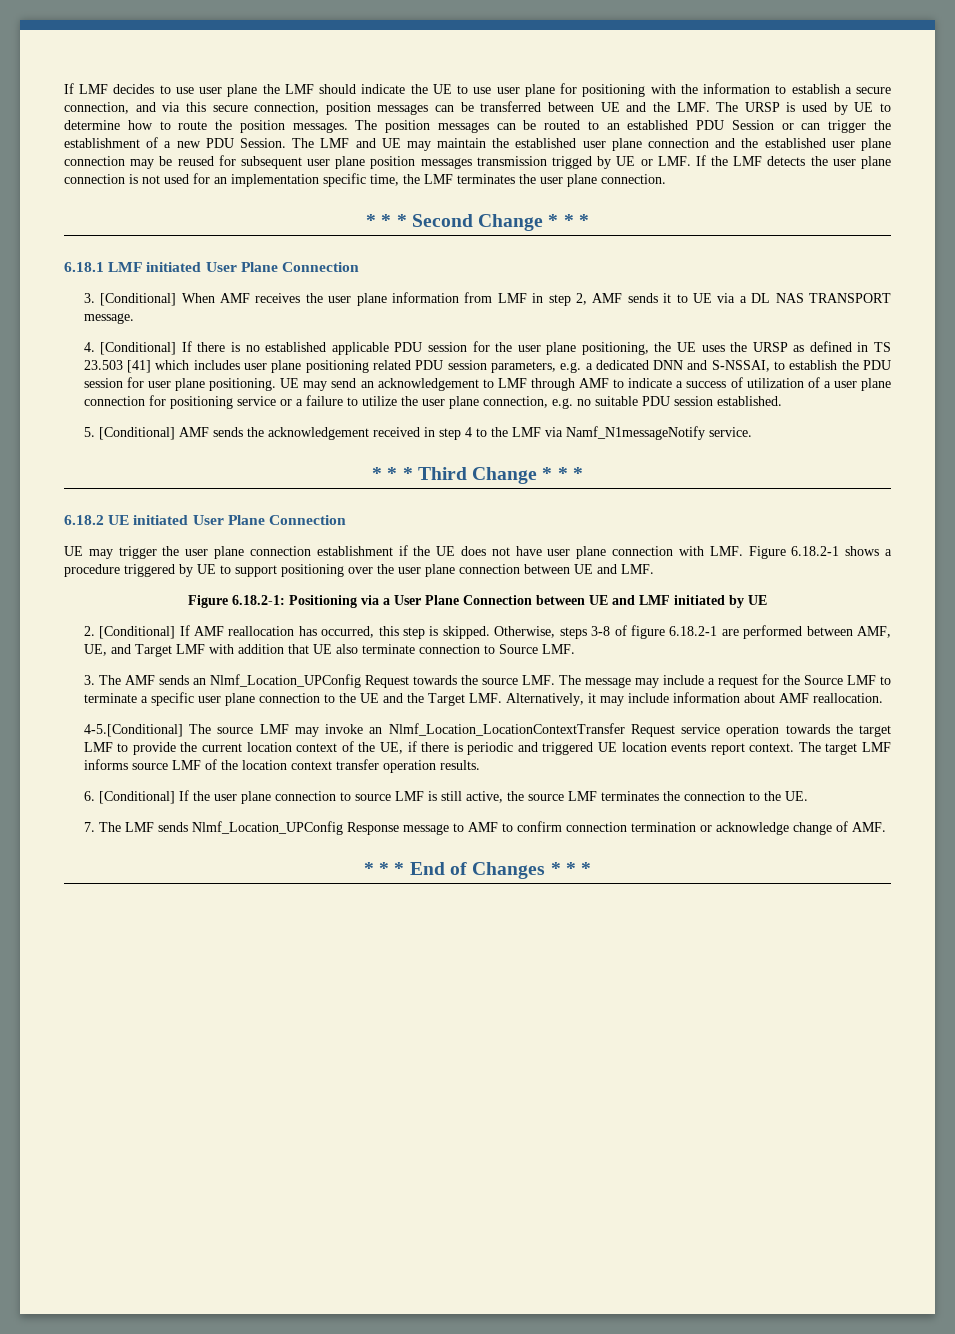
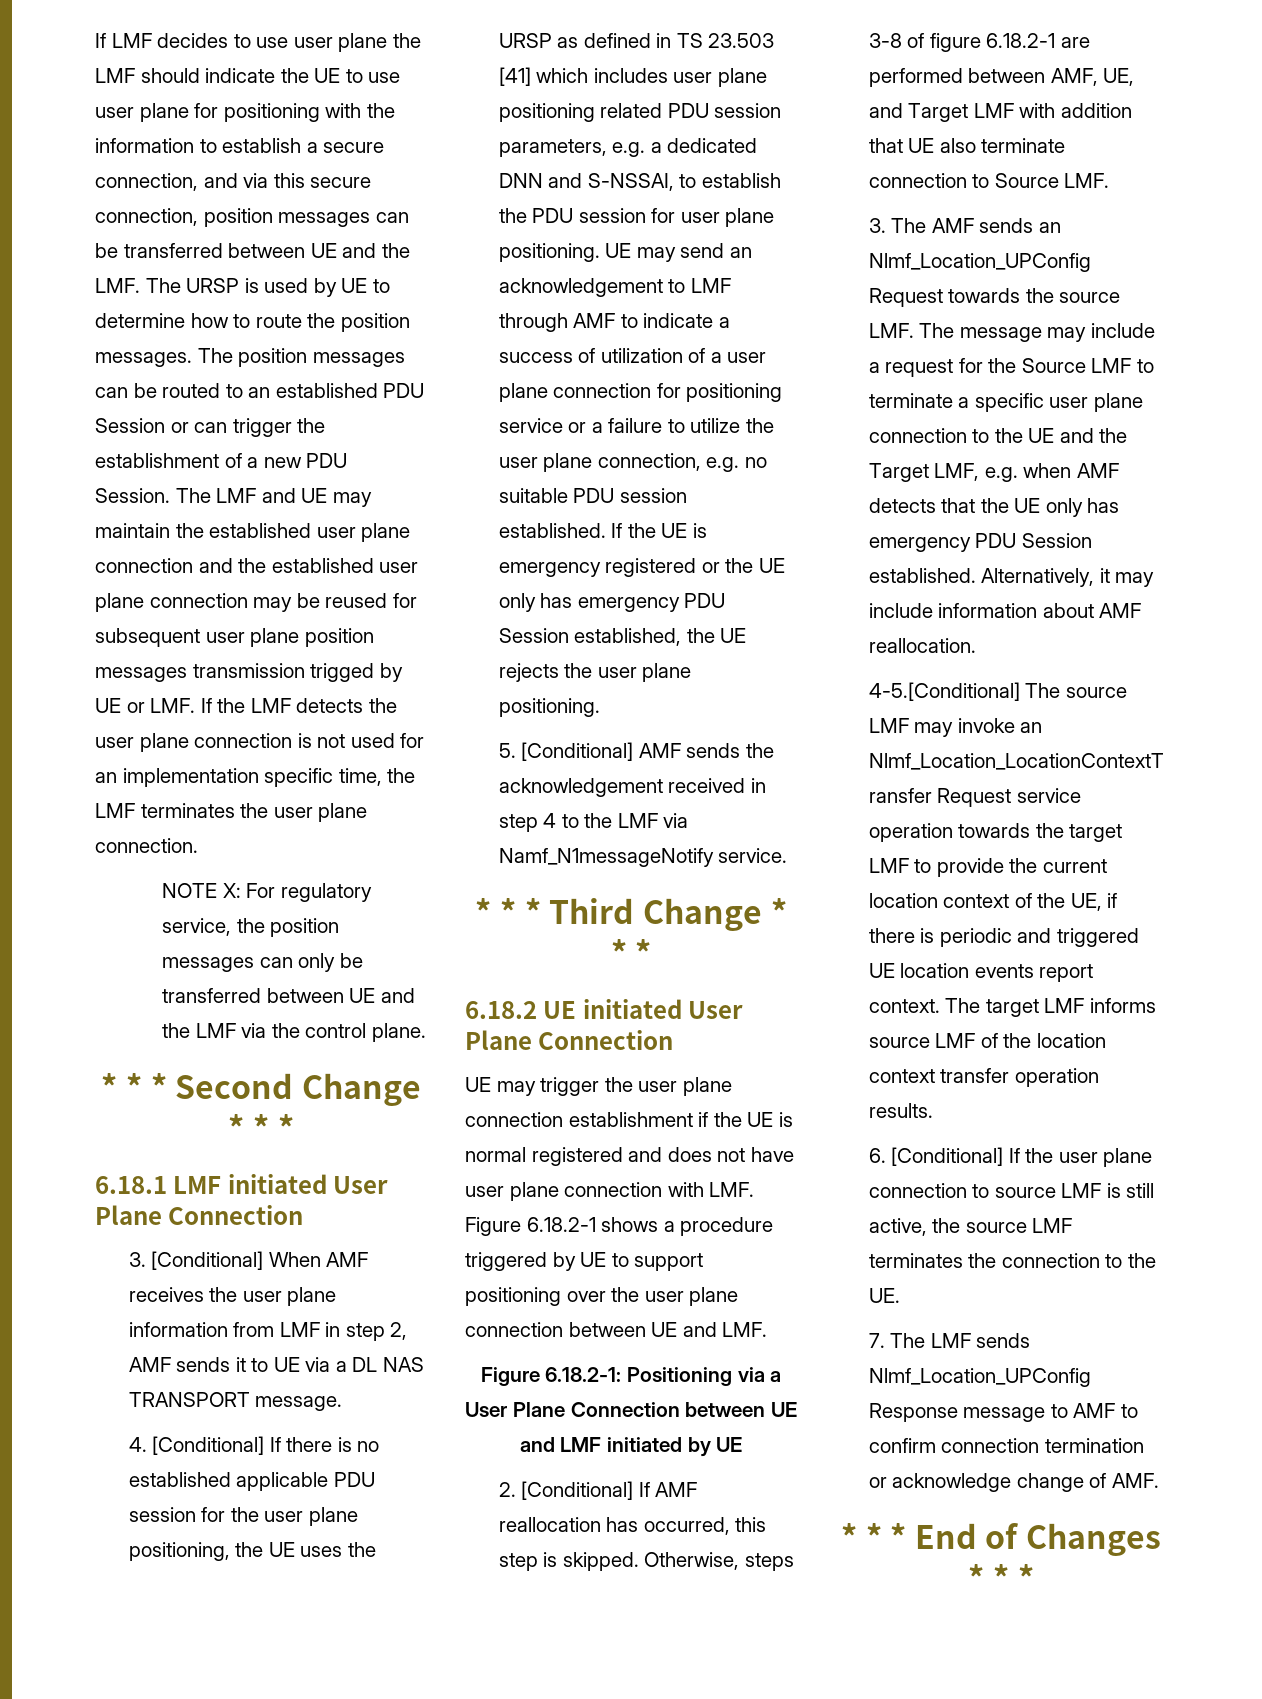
(666, 179) none -> [162,883,372,902] [162,918,340,937] [162,953,363,972] [162,988,415,1003] [162,1023,426,1042] // NOTE X: For regulatory service, the position messages can only be transferred between UE and the LMF via the control plane.
(782, 401) none -> [611,523,707,538] [498,558,785,577] [498,593,726,612] [498,628,747,646] [498,663,692,682] [498,698,600,717] If the UE is emergency registered or the UE only has emergency PDU Session established, the UE rejects the user plane positioning.
(456, 551) none -> [778,1112,793,1127] [465,1147,663,1166] is normal registered and
[468,693,502,703] LMF. -> [934,463,1119,482] [868,498,1120,517] [868,533,1092,552] [868,568,976,583] LMF, e.g. when AMF detects that the UE only has emergency PDU Session established.

